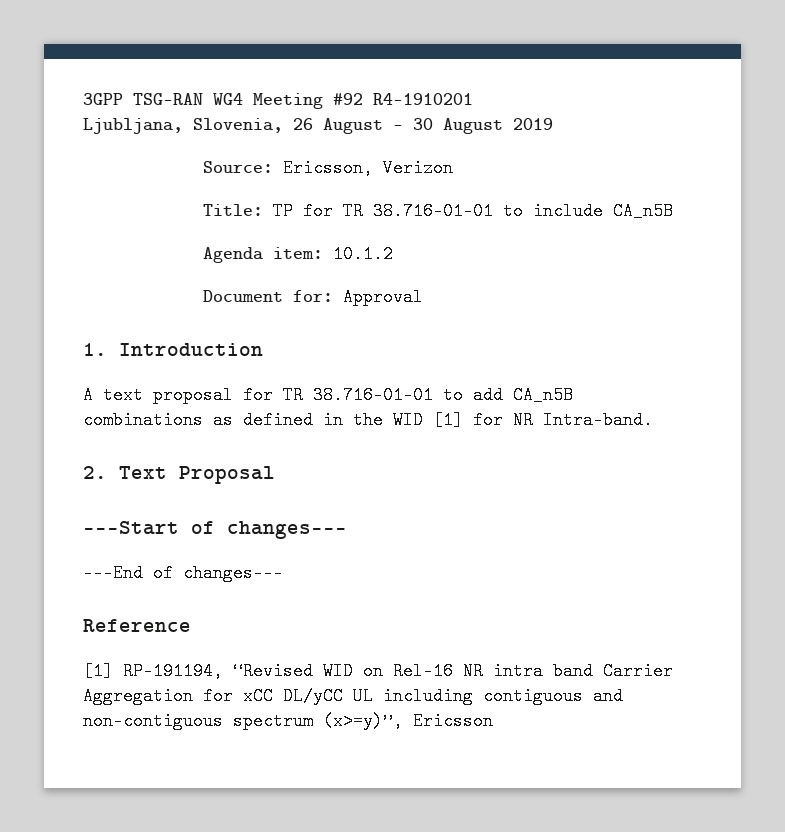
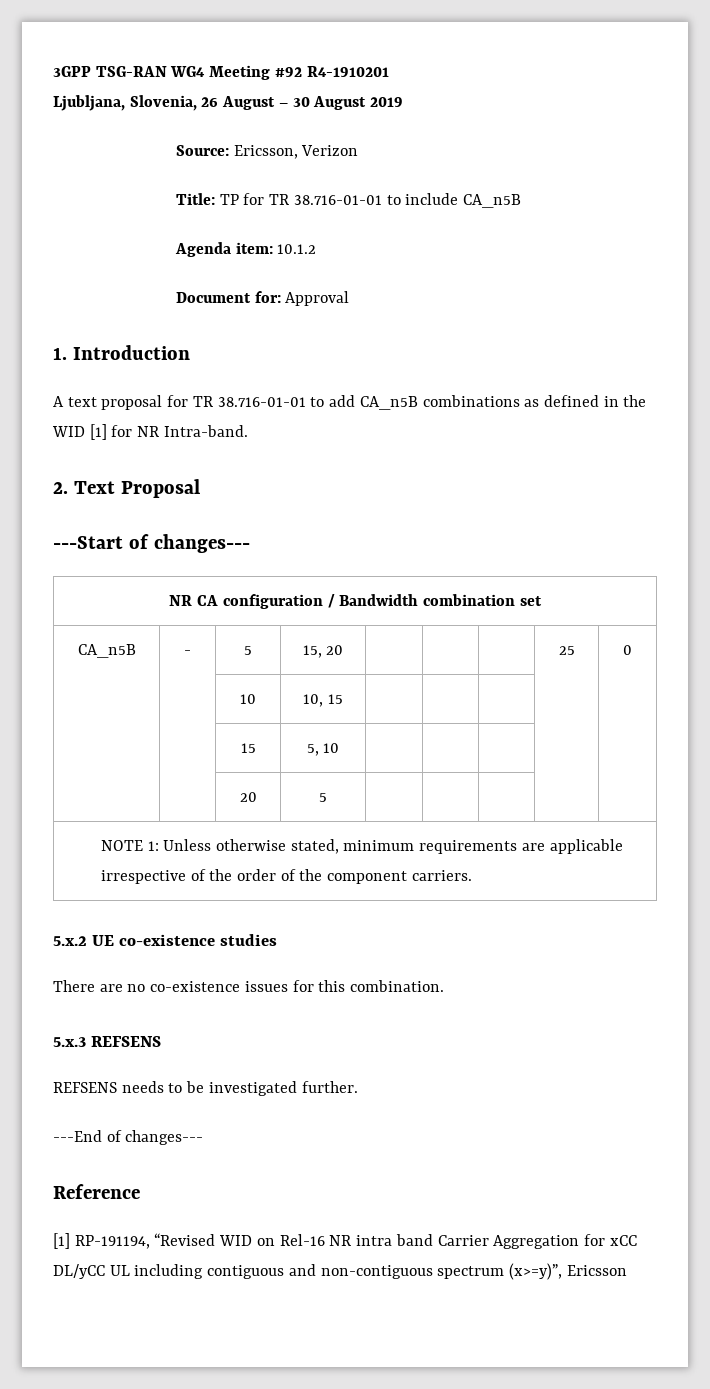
(347, 530) none -> [169,594,542,609] [77,644,136,658] [184,650,191,655] [244,646,252,655] [302,645,344,658] [558,646,575,655] [623,645,632,655] [240,694,256,704] [303,694,343,707] [240,743,256,753] [306,743,340,756] [239,792,257,802] [319,793,327,802] [100,839,623,854] [100,869,472,884] [53,934,278,946] [53,980,445,992] [53,1036,162,1047] [53,1081,358,1096] // NR CA configuration / Bandwidth combination set // CA_n5B | - | 5 | 15, 20 | | | | 25 | 0 // | | 10 | 10, 15 | | | | | // | | 15 | 5, 10 | | | | | // | | 20 | 5 | | | | | // NOTE 1: Unless otherwise stated, minimum requirements are applicable irrespective of the order of the component carriers. // 5.x.2 UE co-existence studies // There are no co-existence issues for this combination. // 5.x.3 REFSENS // REFSENS needs to be investigated further.

